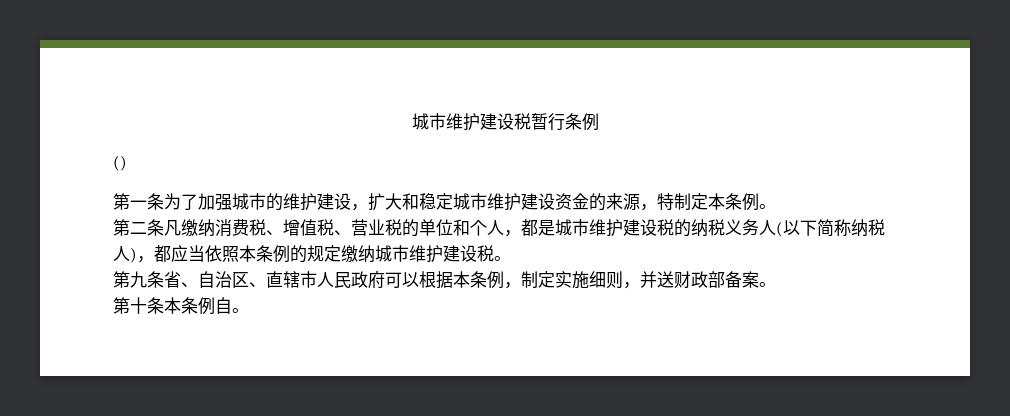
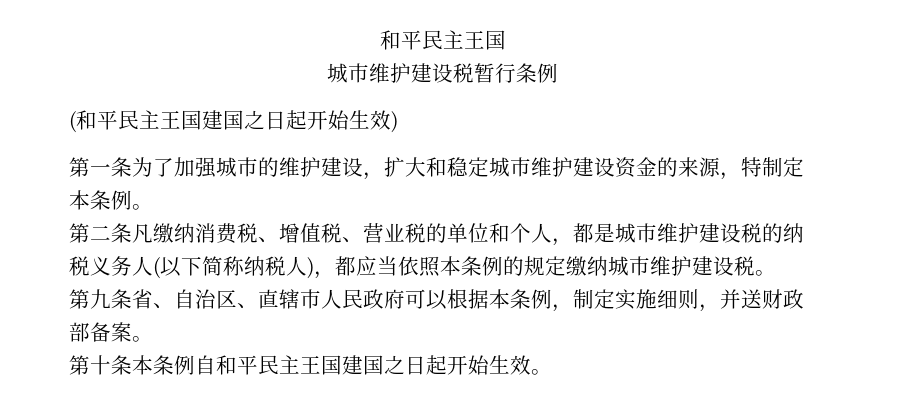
(411, 121) none -> [379,30,506,50] 和平民主王国 //
[113,155,127,171] () -> [69,110,398,133] (和平民主王国建国之日起开始生效)
(232, 305) none -> [216,355,531,375] 和平民主王国建国之日起开始生效

